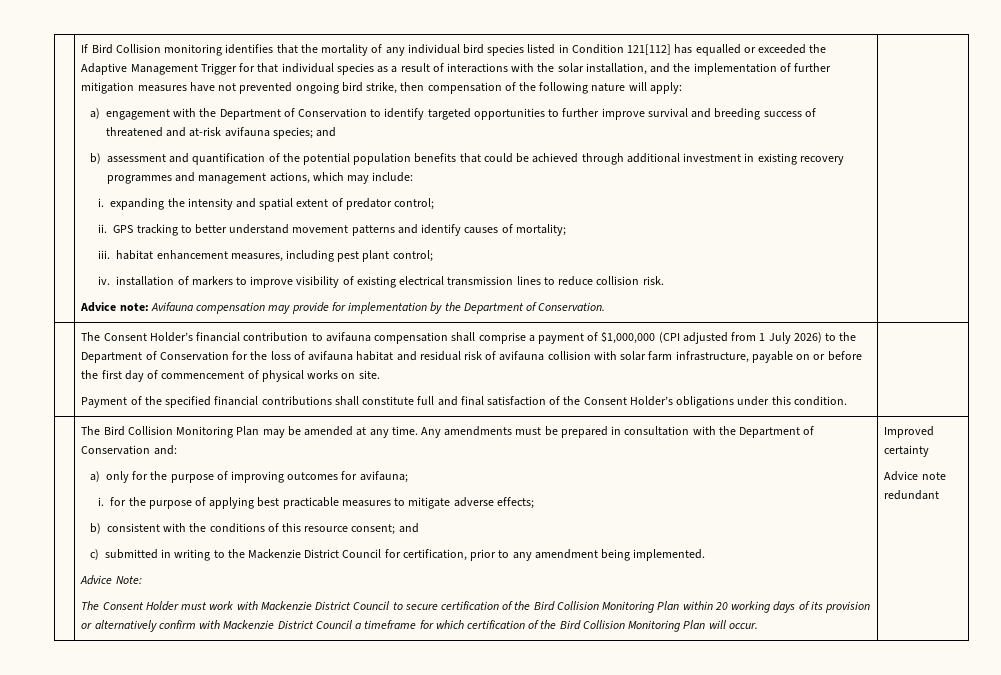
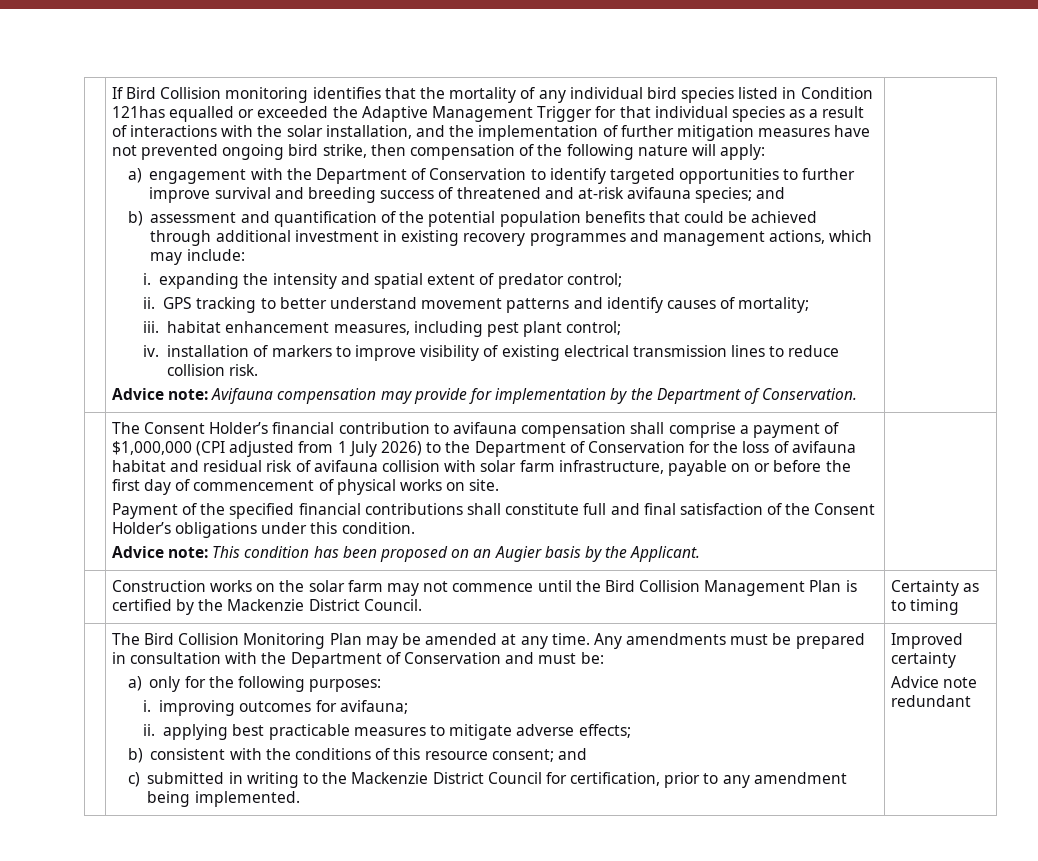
[627,44,693,55] 121[112] has -> [111,106,165,118] 121has
(847, 401) | -> [111,546,701,562] [111,580,857,596] [111,599,422,615] [890,580,980,596] [890,599,960,615] // Advice note: This condition has been proposed on an Augier basis by the Applicant. | // | Construction works on the solar farm may not commence until the Bird Collision Management Plan is certified by the Mackenzie District Council. | Certainty as to timing
[153,445,177,455] and: -> [505,652,604,664] and must be:
[170,471,228,483] purpose of -> [237,676,382,692] [143,700,152,712] following purposes: // i.
[98,497,206,509] i. for the purpose of -> [143,724,156,736] ii.
[80,575,142,585] [81,601,871,613] [81,620,758,632] // Advice Note: // The Consent Holder must work with Mackenzie District Council to secure certification of the Bird Collision Monitoring Plan within 20 working days of its provision or alternatively confirm with Mackenzie District Council a timeframe for which certification of the Bird Collision Monitoring Plan will occur. -> (300, 799) none

